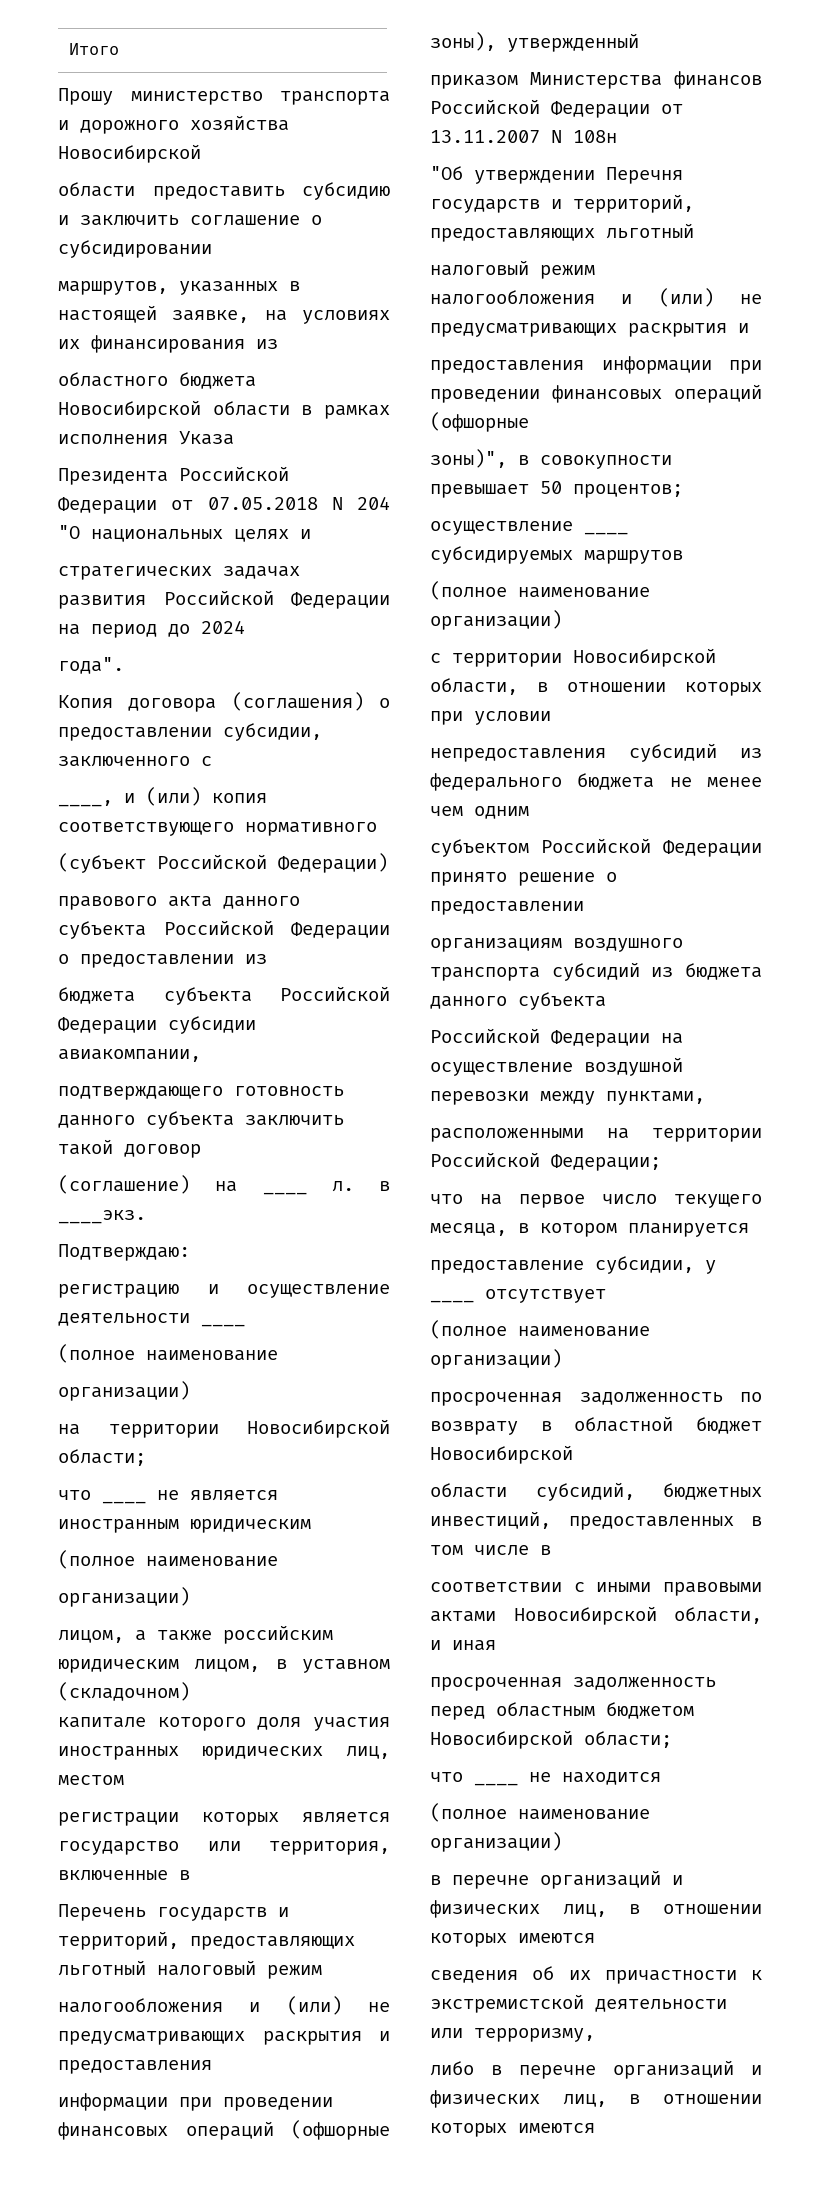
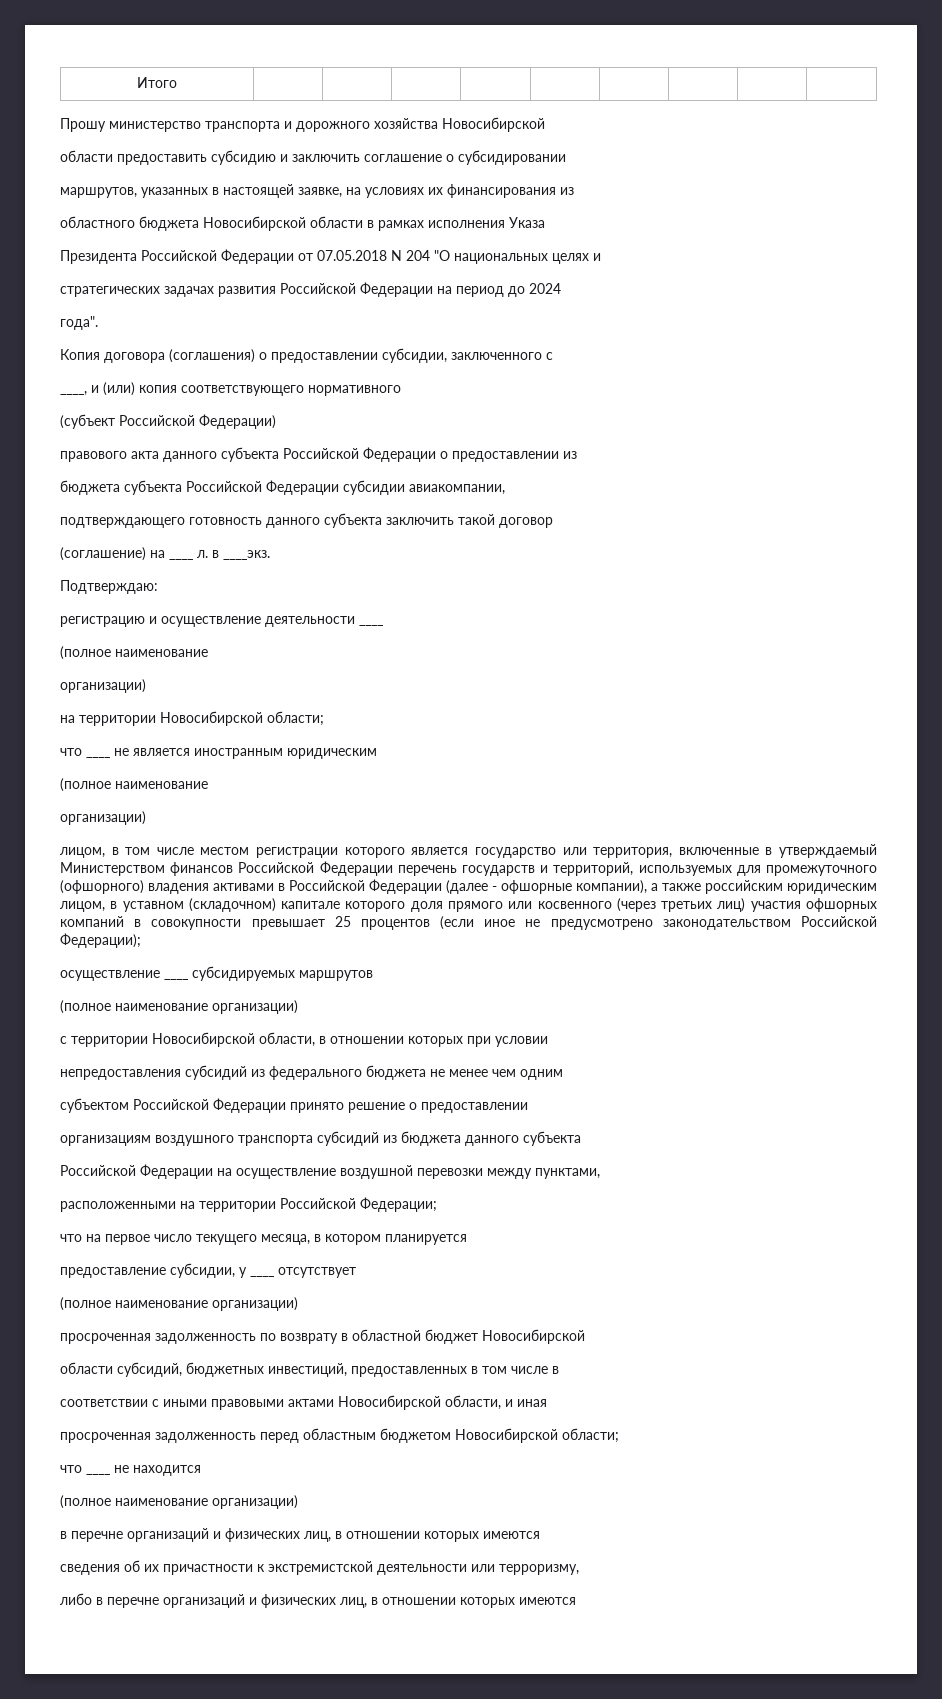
(124, 1636) none -> [111,844,878,858] [60,861,877,876] [60,879,647,894] в том числе местом регистрации которого является государство или территория, включенные в утверждаемый Министерством финансов Российской Федерации перечень государств и территорий, используемых для промежуточного (офшорного) владения активами в Российской Федерации (далее - офшорные компании),
(190, 1691) // -> (276, 905) none
[313,1717,390,1731] [58,1746,390,1760] [58,1775,124,1785] [58,1812,390,1826] [58,1841,390,1855] [58,1870,190,1881] [58,1904,289,1921] [58,1931,355,1950] [58,1960,322,1979] [58,1996,390,2015] [58,2031,390,2045] [58,2060,212,2074] [58,2093,333,2111] [58,2120,390,2140] [430,32,639,52] [430,71,762,89] [430,99,683,118] [430,130,617,143] [430,166,683,184] [430,194,694,213] [430,223,694,242] [430,260,595,279] [430,288,762,307] [430,323,749,337] [430,356,762,374] [430,384,762,403] [430,412,529,432] [430,449,672,469] [430,481,683,498] участия иностранных юридических лиц, местом // регистрации которых является государство или территория, включенные в // Перечень государств и территорий, предоставляющих льготный налоговый режим // налогообложения и (или) не предусматривающих раскрытия и предоставления // информации при проведении финансовых операций (офшорные зоны), утвержденный // приказом Министерства финансов Российской Федерации от 13.11.2007 N 108н // "Об утверждении Перечня государств и территорий, предоставляющих льготный // налоговый режим налогообложения и (или) не предусматривающих раскрытия и // предоставления информации при проведении финансовых операций (офшорные // зоны)", в совокупности превышает 50 процентов; -> [447,898,878,912] [60,916,877,930] [60,933,141,948] прямого или косвенного (через третьих лиц) участия офшорных компаний в совокупности превышает 25 процентов (если иное не предусмотрено законодательством Российской Федерации);

